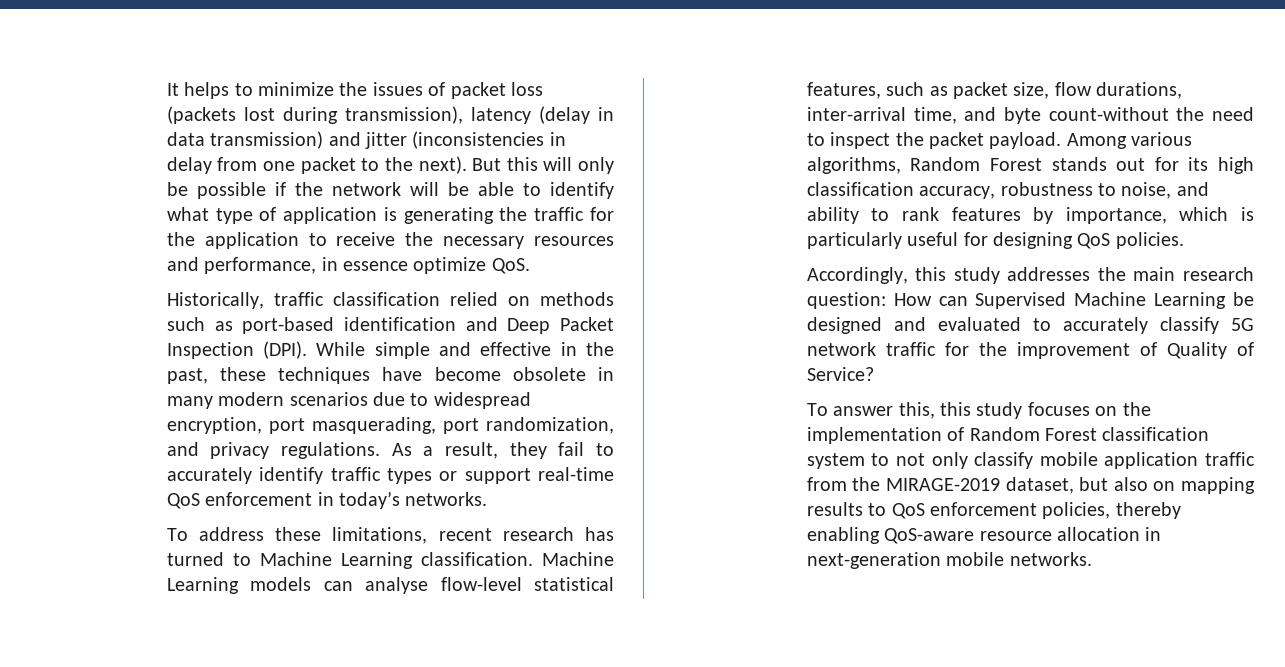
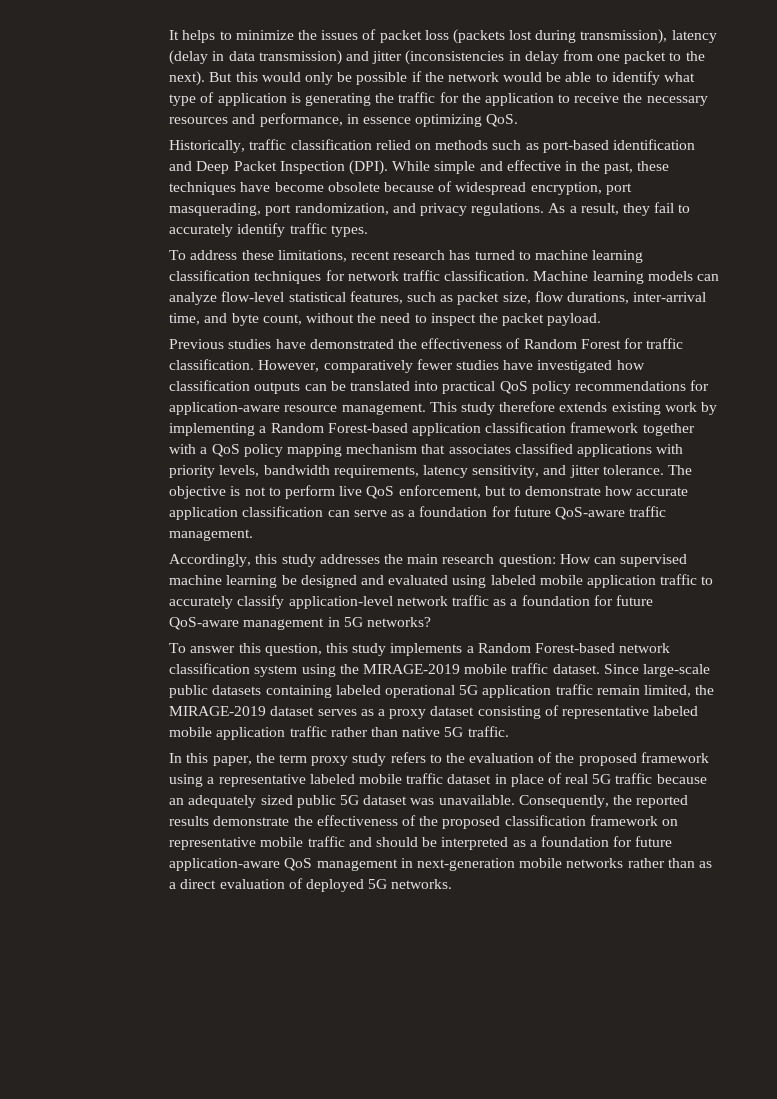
[543,157,573,171] will -> [261,72,301,82] would
[409,182,439,196] will -> [503,72,543,82] would
[413,257,487,274] optimize -> [415,114,483,127] optimizing
[597,367,614,381] [166,392,429,409] in many modern scenarios due to -> [383,181,453,192] because of
[386,467,614,484] [166,491,488,509] types or support real-time QoS enforcement in today’s networks. -> [330,225,368,237] types.
[259,552,413,569] Machine Learning -> [534,250,644,263] [169,270,440,284] machine learning classification techniques for network traffic
[166,577,239,594] Learning -> [592,271,644,284] learning
[365,577,429,594] analyse -> [169,292,218,305] analyze
[1048,107,1169,121] count-without -> [262,313,354,325] count, without
[1066,132,1193,149] [806,157,1254,174] [806,182,1209,199] [806,207,1254,224] [806,232,1184,249] Among various algorithms, Random Forest stands out for its high classification accuracy, robustness to noise, and ability to rank features by importance, which is particularly useful for designing QoS policies. -> [169,338,684,349] [169,359,645,373] [169,380,710,394] [169,401,717,415] [169,422,695,436] [169,443,684,457] [169,465,692,478] [169,485,689,499] [169,506,667,520] [169,529,254,541] // Previous studies have demonstrated the effectiveness of Random Forest for traffic classification. However, comparatively fewer studies have investigated how classification outputs can be translated into practical QoS policy recommendations for application-aware resource management. This study therefore extends existing work by implementing a Random Forest-based application classification framework together with a QoS policy mapping mechanism that associates classified applications with priority levels, bandwidth requirements, latency sensitivity, and jitter tolerance. The objective is not to perform live QoS enforcement, but to demonstrate how accurate application classification can serve as a foundation for future QoS-aware traffic management.
[975,292,1227,309] Supervised Machine Learning -> [620,554,688,567] [169,575,278,588] supervised machine learning
(1021, 324) none -> [452,574,698,588] using labeled mobile application traffic
[1231,318,1254,331] [806,342,1254,359] [806,367,874,381] [806,402,1151,419] [806,427,1210,444] [806,452,1255,469] [806,477,1255,494] [806,502,1181,519] [806,527,1162,544] [806,552,1005,569] 5G network traffic for the improvement of Quality of Service? // To answer this, this study focuses on the implementation of Random Forest classification system to not only classify mobile application traffic from the MIRAGE-2019 dataset, but also on mapping results to QoS enforcement policies, thereby enabling QoS-aware resource allocation in next-generation mobile -> [288,595,653,609] [169,617,431,630] [169,643,671,656] [169,663,710,677] [169,684,715,698] [169,705,699,719] [169,726,509,740] [169,752,709,766] [169,773,707,787] [169,795,689,808] [169,815,678,829] [169,836,673,850] [169,858,712,871] [169,878,388,892] application-level network traffic as a foundation for future QoS-aware management in 5G networks? // To answer this question, this study implements a Random Forest-based network classification system using the MIRAGE-2019 mobile traffic dataset. Since large-scale public datasets containing labeled operational 5G application traffic remain limited, the MIRAGE-2019 dataset serves as a proxy dataset consisting of representative labeled mobile application traffic rather than native 5G traffic. // In this paper, the term proxy study refers to the evaluation of the proposed framework using a representative labeled mobile traffic dataset in place of real 5G traffic because an adequately sized public 5G dataset was unavailable. Consequently, the reported results demonstrate the effectiveness of the proposed classification framework on representative mobile traffic and should be interpreted as a foundation for future application-aware QoS management in next-generation mobile networks rather than as a direct evaluation of deployed 5G

